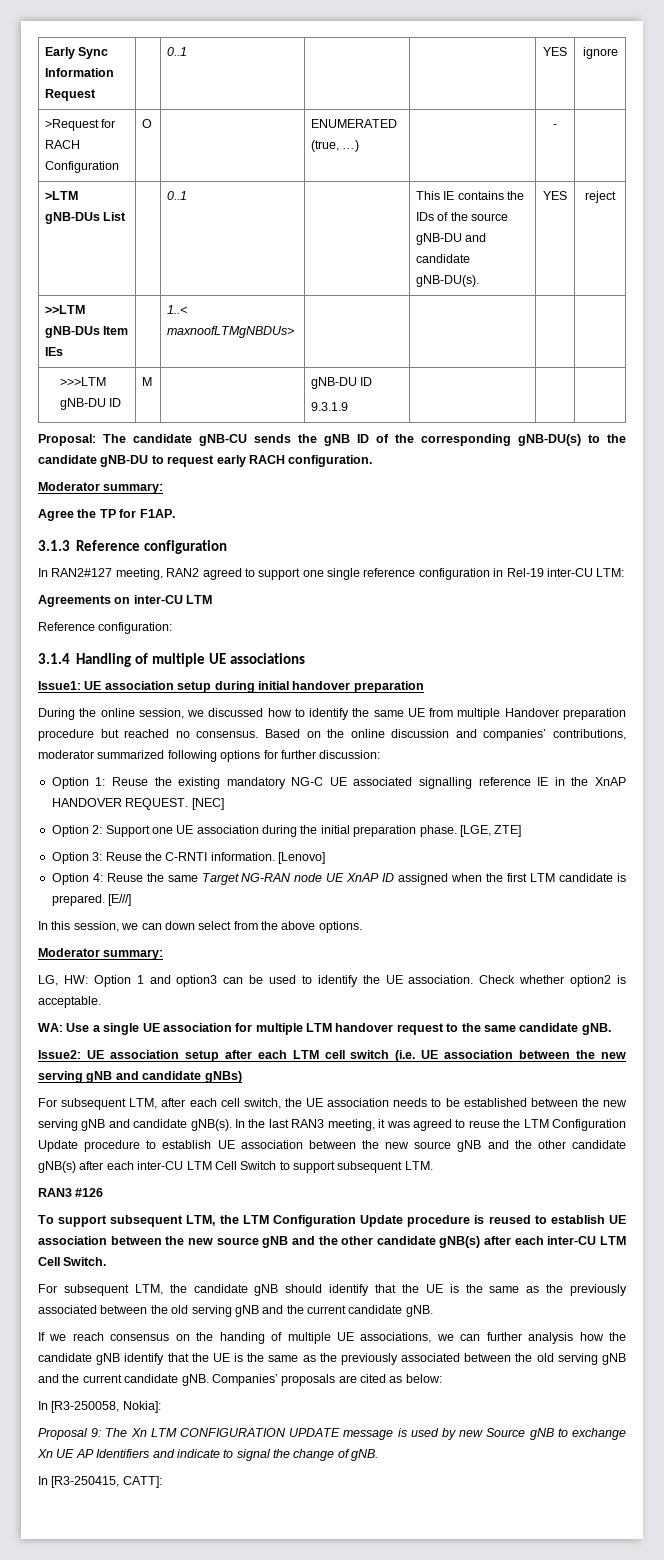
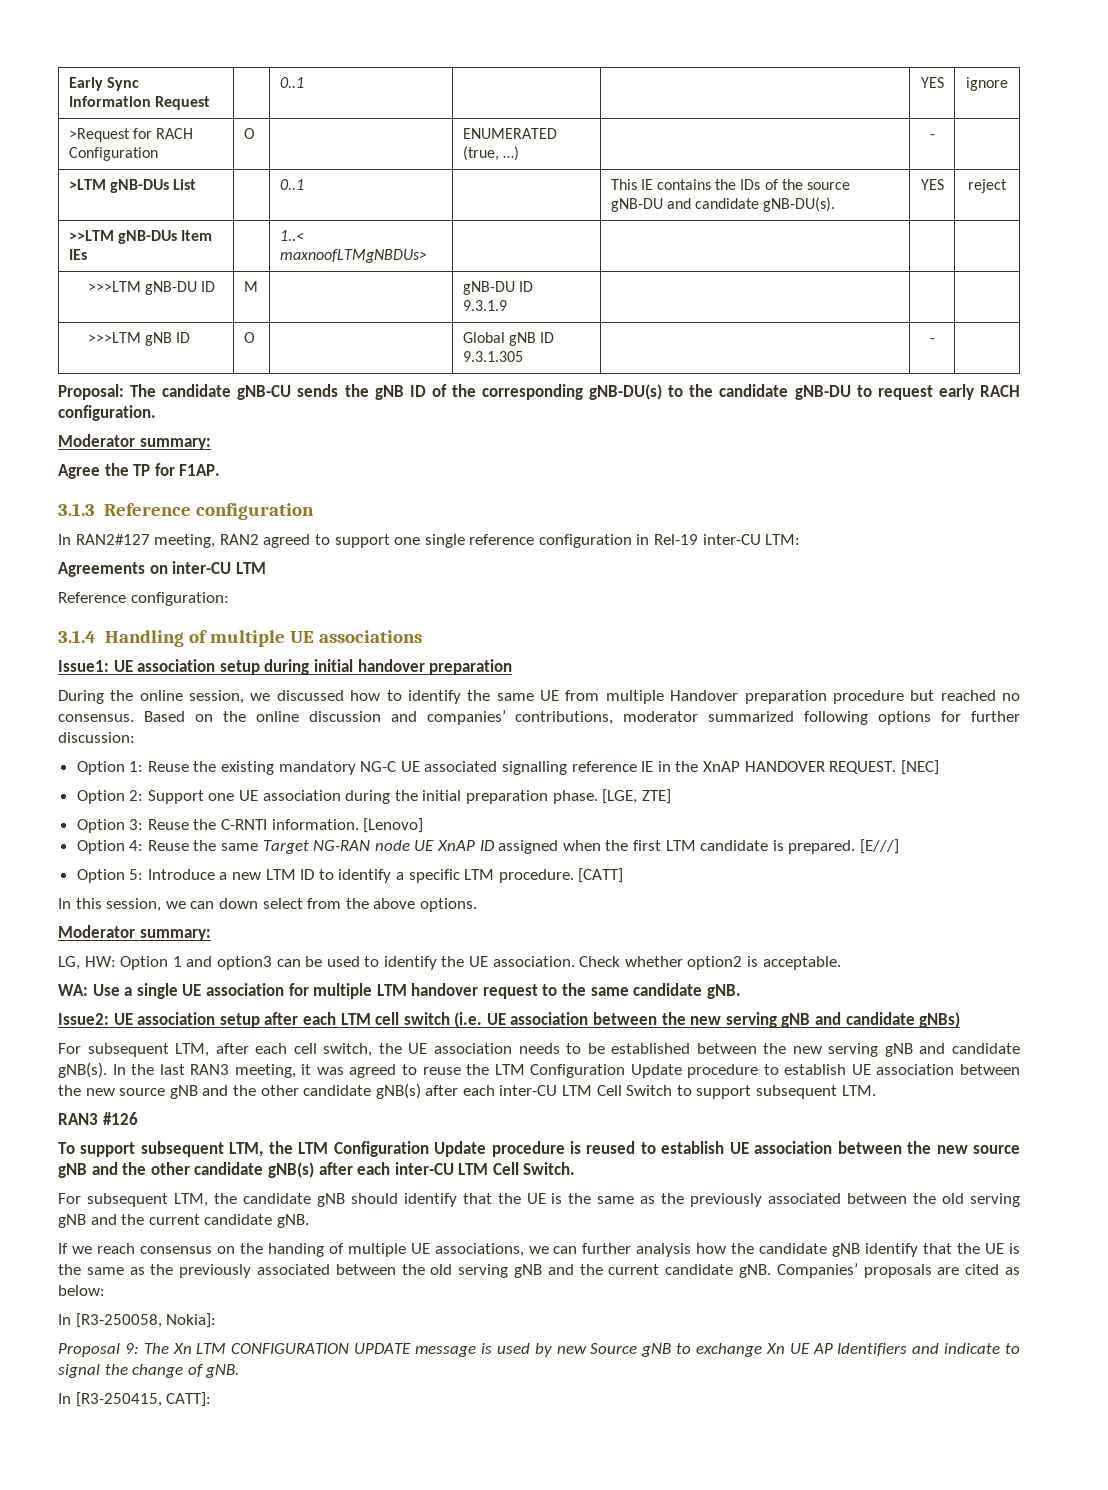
(349, 406) none -> [87,332,190,346] [243,332,255,343] [462,332,554,346] [462,351,523,362] [929,338,935,343] // >>>LTM gNB ID | O | | Global gNB ID 9.3.1.305 | | - |
(132, 900) none -> [76,868,624,883] // Option 5: Introduce a new LTM ID to identify a specific LTM procedure. [CATT]

